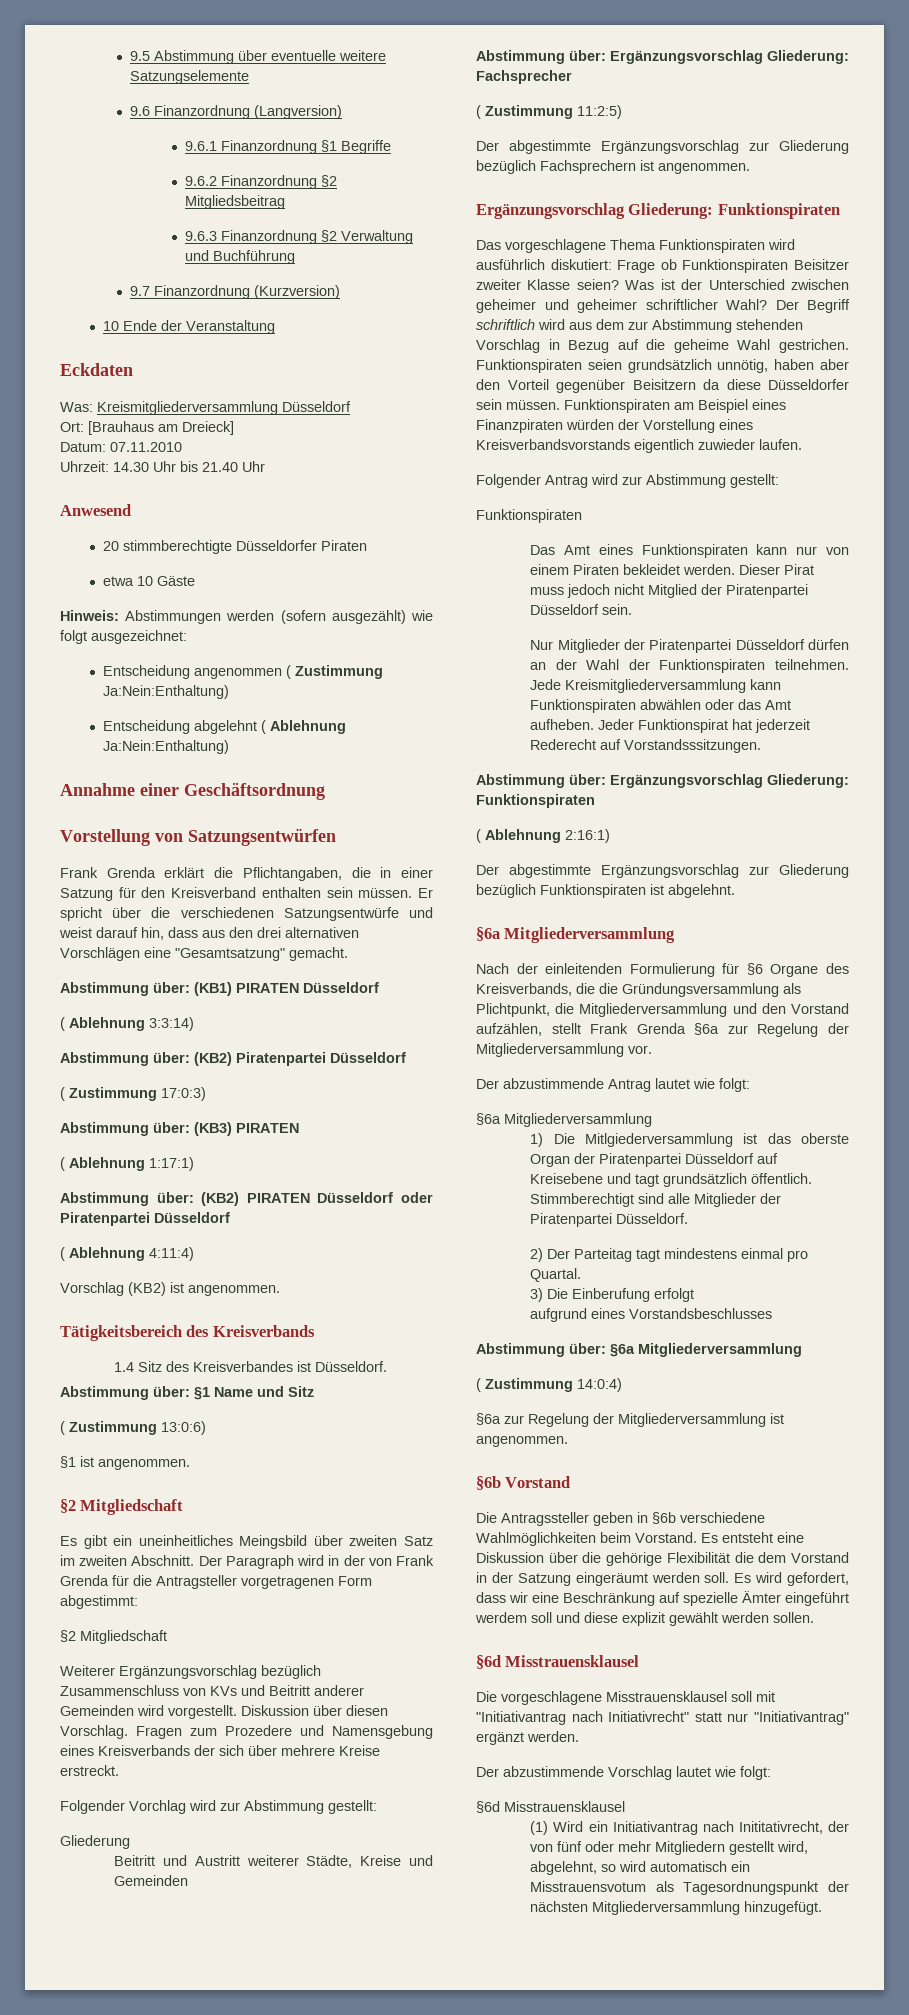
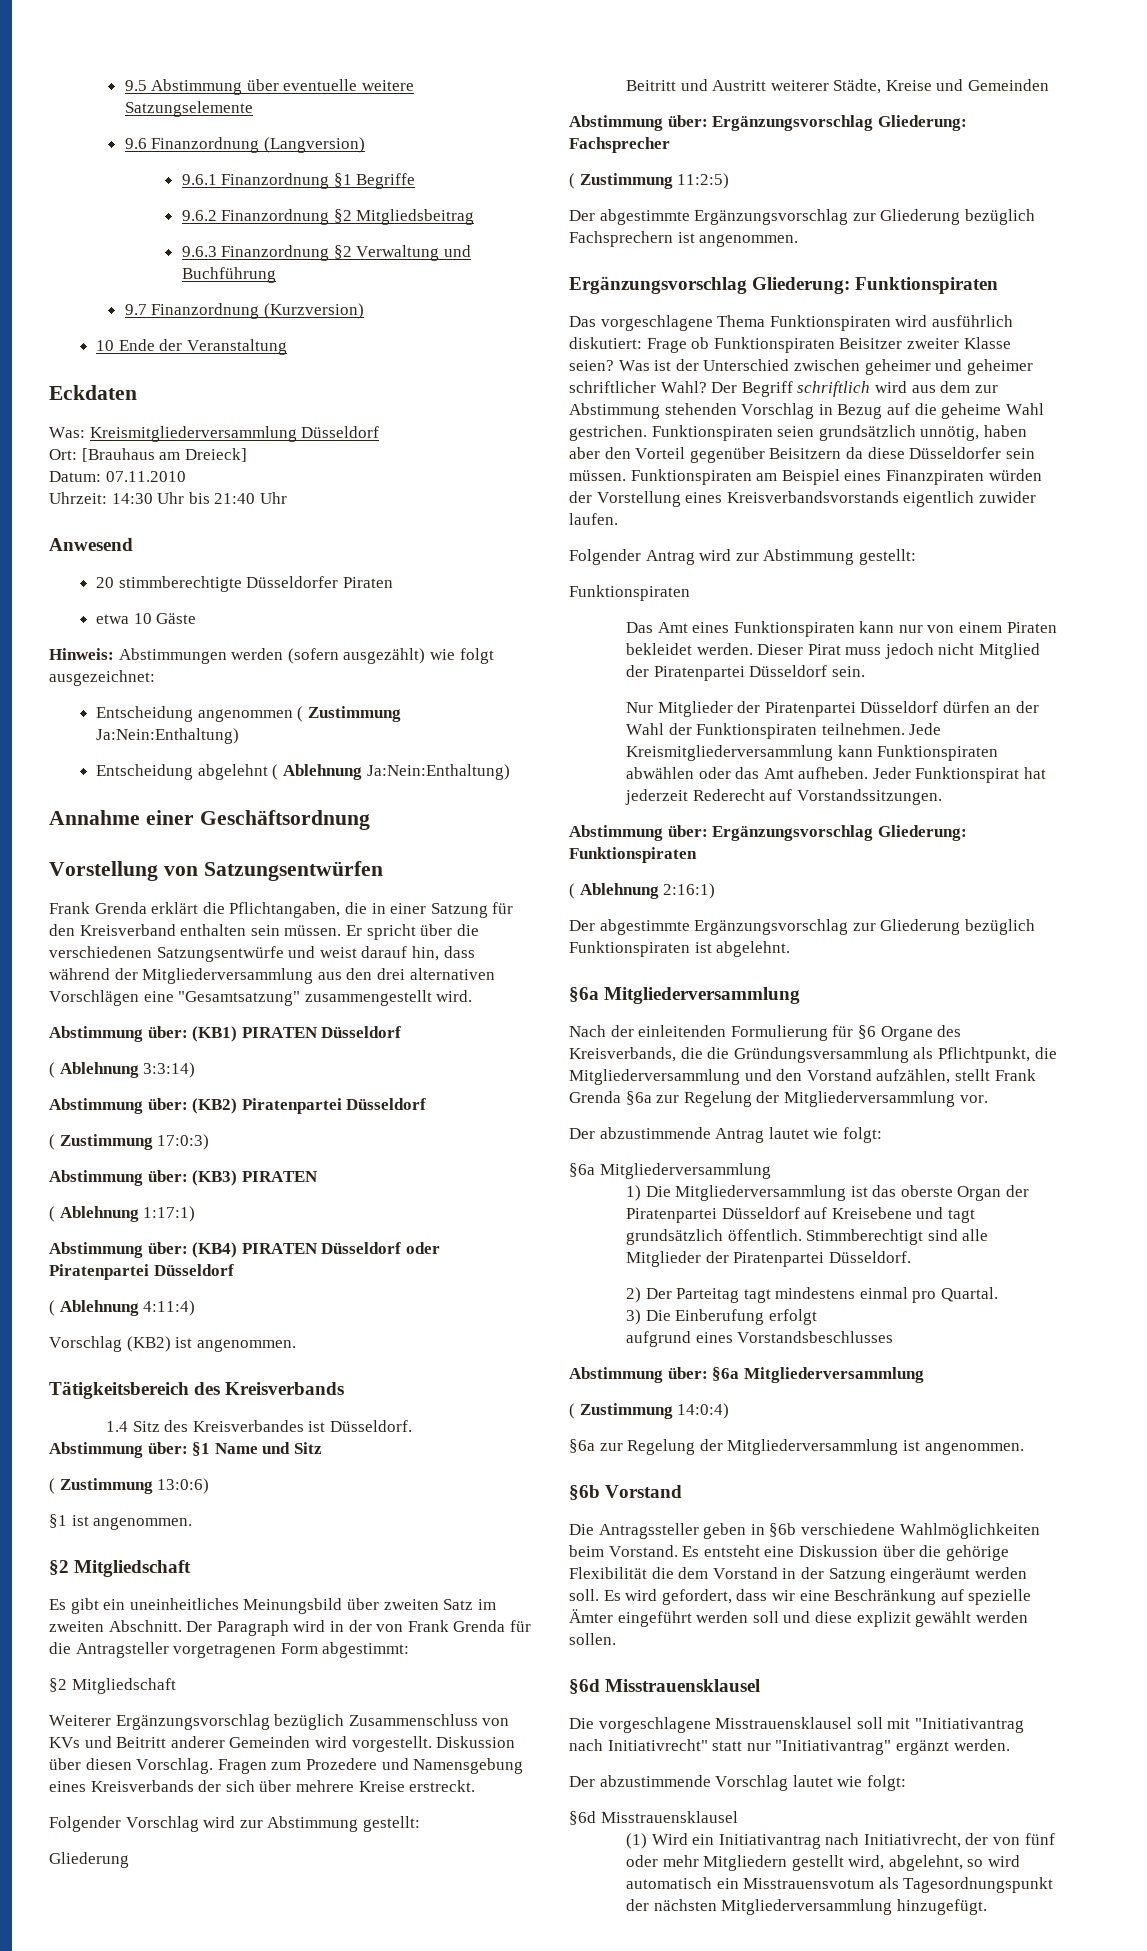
[113,462,149,472] 14.30 -> [111,493,153,504] 14:30
[202,462,238,472] 21.40 -> [214,493,256,504] 21:40
(198, 932) none -> [49,968,314,984] während der Mitgliederversammlung
[289,947,348,961] gemacht. -> [304,990,473,1006] zusammengestellt wird.
[201,1192,240,1206] (KB2) -> [192,1242,238,1258] (KB4)
[239,1535,308,1549] Meingsbild -> [243,1598,343,1614] Meinungsbild
[129,1800,186,1814] Vorchlag -> [125,1816,199,1832] Vorschlag
[698,439,755,450] zuwieder -> [978,491,1036,503] zuwider
[624,739,762,753] Vorstandsssitzungen. -> [796,789,942,805] Vorstandssitzungen.
[476,1003,550,1017] Plichtpunkt, -> [937,1047,1030,1063] Pflichtpunkt,
[585,1133,734,1147] Mitlgiederversammlung -> [675,1185,847,1201] Mitgliederversammlung
[475,1612,527,1623] werdem -> [696,1611,749,1623] werden
[738,1821,823,1834] Inititativrecht, -> [863,1833,961,1848] Initiativrecht,

